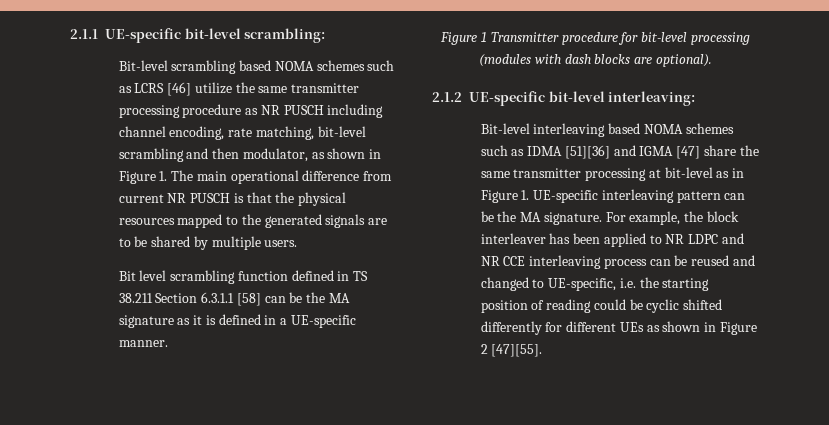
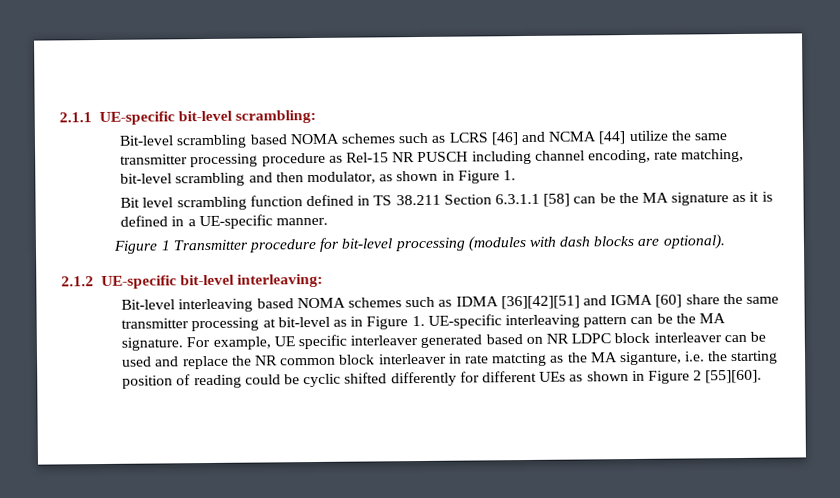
(192, 89) none -> [520,131,627,145] and NCMA [44]
(259, 111) none -> [346,152,390,163] Rel-15
[171,170,393,184] [118,192,347,206] [118,214,388,228] [118,236,298,250] The main operational difference from current NR PUSCH is that the physical resources mapped to the generated signals are to be shared by multiple users. -> (516, 175) none
[564,145,610,159] [51][36] -> [500,295,580,310] [36][42][51]
[676,146,701,159] [47] -> [655,294,683,308] [60]
[684,211,739,222] [480,233,744,247] [480,255,755,269] [480,277,617,291] the block interleaver has been applied to NR LDPC and NR CCE interleaving process can be reused and changed to UE-specific, -> [273,331,766,350] [122,351,682,370] UE specific interleaver generated based on NR LDPC block interleaver can be used and replace the NR common block interleaver in rate matcting as the MA siganture,
[491,344,543,357] [47][55]. -> [705,369,763,384] [55][60].

